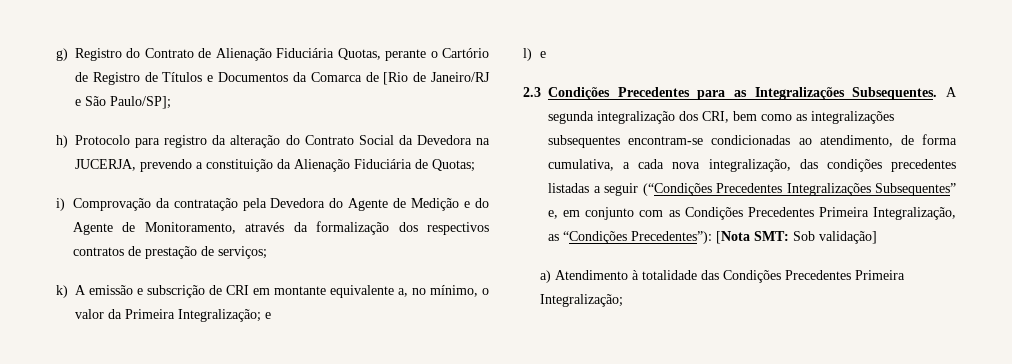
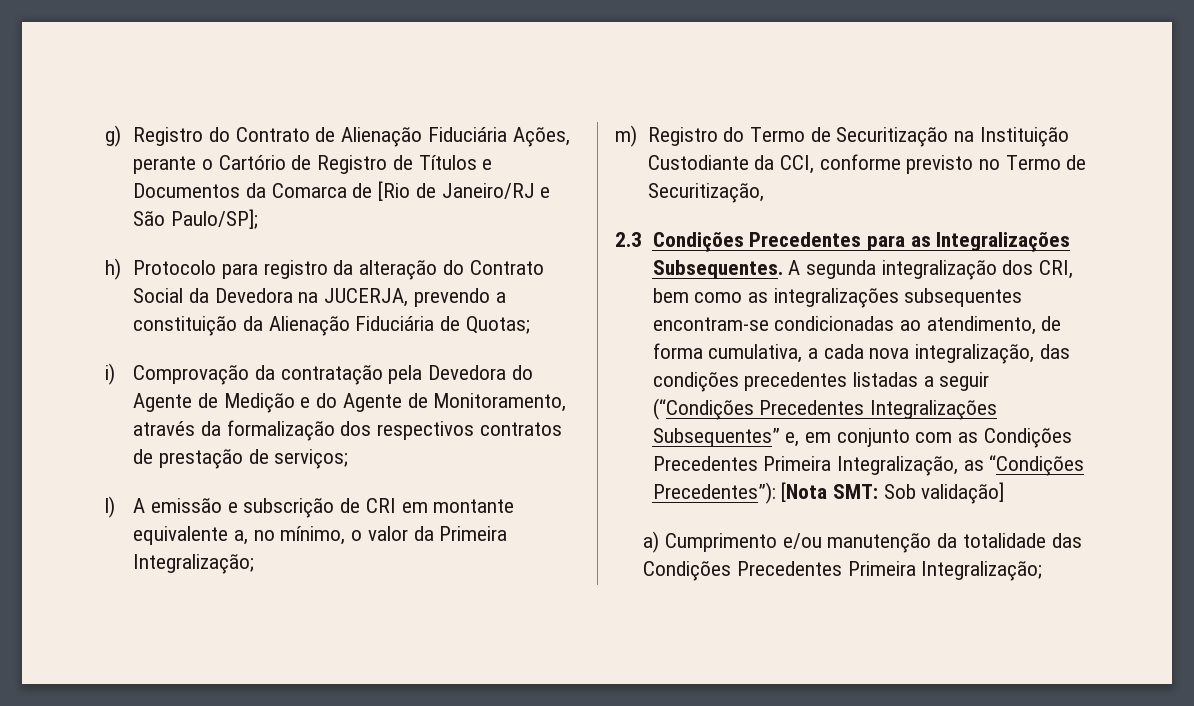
[337,48,381,60] Quotas, -> [512,127,570,147] Ações,
[56,285,68,298] k) -> [105,496,115,518] l)
[265,312,271,319] [523,48,546,61] e // l) e -> [615,125,1069,147] [647,154,1087,174] [647,183,764,203] // m) Registro do Termo de Securitização na Instituição Custodiante da CCI, conforme previsto no Termo de Securitização,
[554,270,639,280] Atendimento à -> [665,533,958,553] Cumprimento e/ou manutenção da

